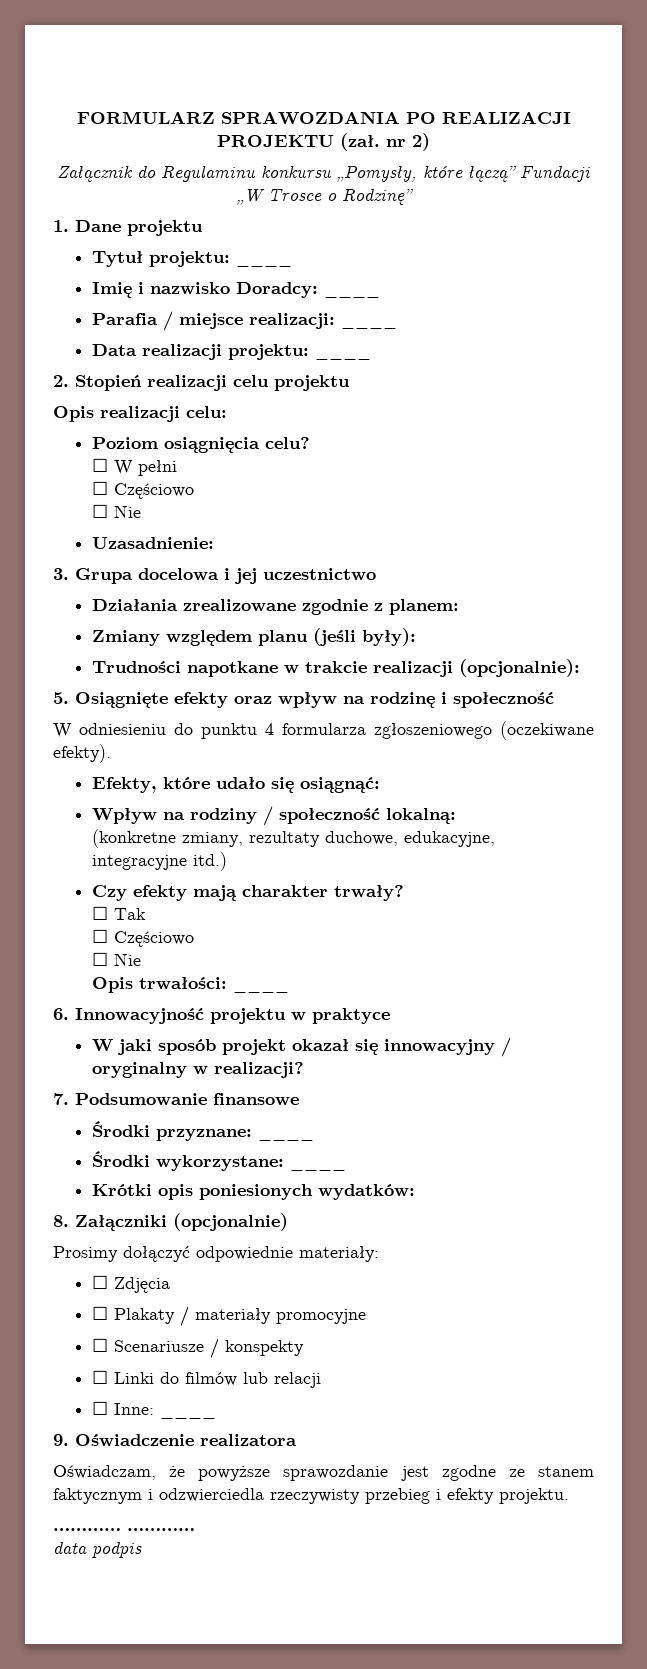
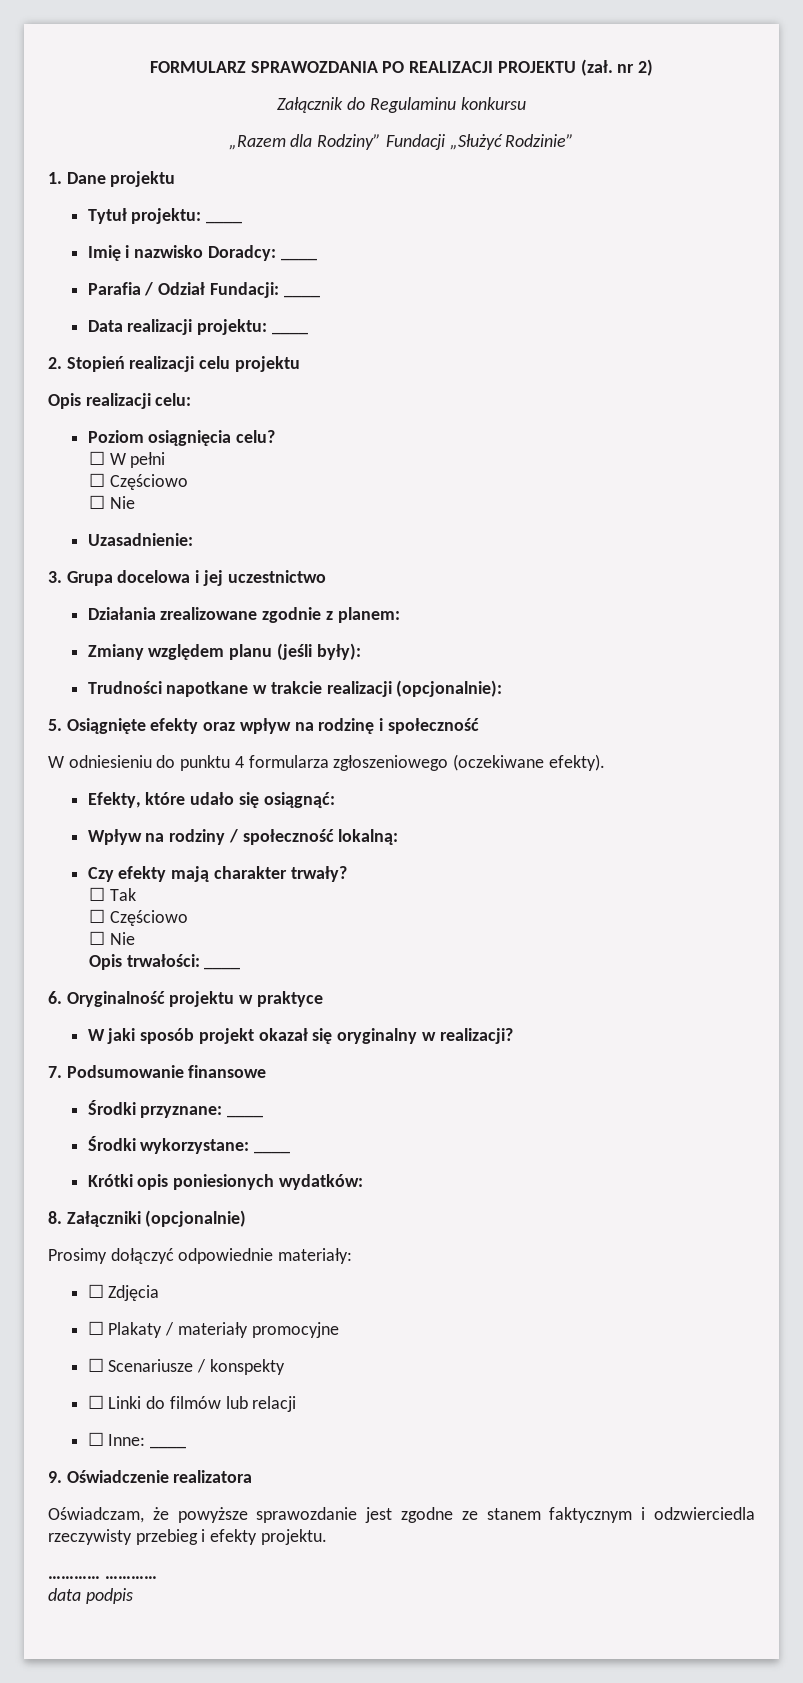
[337,165,590,182] [236,188,413,205] „Pomysły, które łączą” Fundacji „W Trosce o Rodzinę” -> [228,134,575,150] // „Razem dla Rodziny” Fundacji „Służyć Rodzinie”
[178,313,335,329] miejsce realizacji: -> [158,282,279,298] Odział Fundacji:
[91,829,495,848] [91,852,227,871] // (konkretne zmiany, rezultaty duchowe, edukacyjne, integracyjne itd.) -> (399, 837) none
[75,1008,204,1024] Innowacyjność -> [66,991,165,1007] Oryginalność
[383,1037,511,1057] innowacyjny / -> (333, 1036) none

